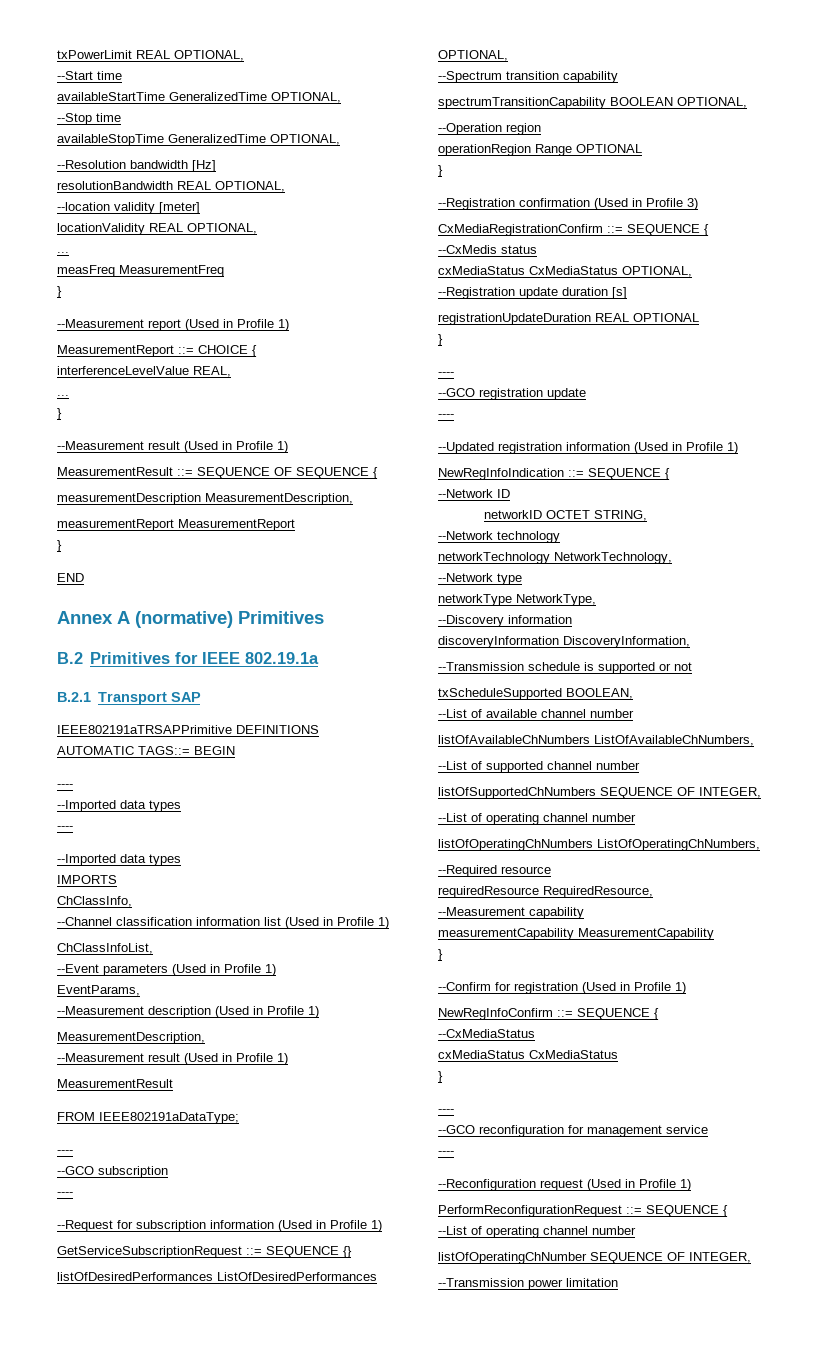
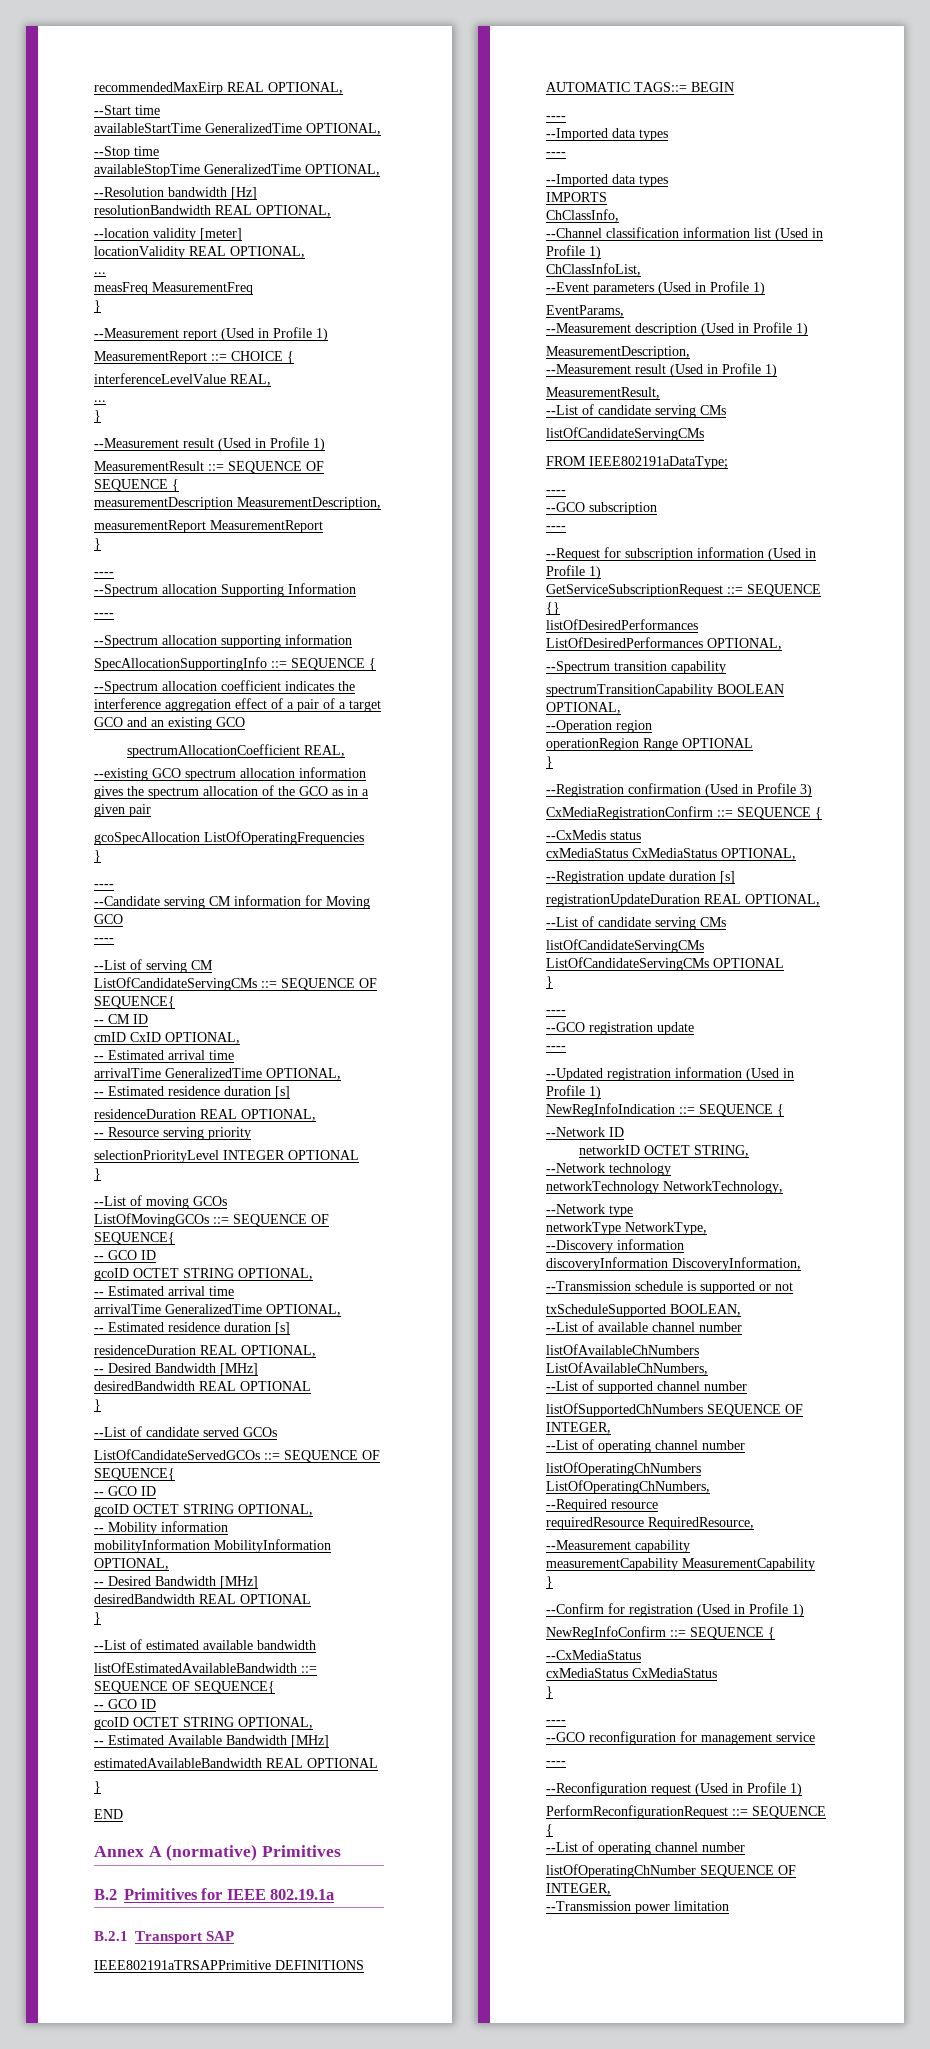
[57,50,132,59] txPowerLimit -> [94,82,223,95] recommendedMaxEirp
(62, 546) none -> [94,572,114,576] [94,583,356,597] [94,613,114,617] [94,634,352,648] [94,657,376,671] [94,680,355,694] [94,698,381,712] [94,717,245,730] [127,744,346,758] [94,767,366,781] [94,785,369,799] [94,804,151,817] [94,831,364,845] [94,850,101,863] [94,884,114,888] [94,895,370,909] [94,914,123,924] [94,938,114,942] [94,959,213,973] [94,977,377,991] [94,996,175,1009] [94,1014,148,1024] [94,1032,240,1044] [94,1050,234,1060] [94,1068,341,1080] [94,1086,290,1099] [94,1109,316,1121] [94,1127,251,1140] [94,1150,359,1163] [94,1168,101,1181] [94,1195,227,1209] [94,1213,329,1227] [94,1232,175,1245] [94,1250,156,1260] [94,1268,313,1281] [94,1286,234,1296] [94,1304,341,1316] [94,1322,290,1335] [94,1345,316,1357] [94,1363,258,1376] [94,1381,311,1391] [94,1399,101,1412] [94,1426,277,1437] [94,1449,380,1462] [94,1468,175,1481] [94,1486,156,1496] [94,1504,313,1517] [94,1521,228,1535] [94,1539,331,1553] [94,1558,169,1570] [94,1576,258,1589] [94,1594,311,1604] [94,1612,101,1625] [94,1639,316,1650] [94,1662,317,1673] [94,1681,275,1694] [94,1699,156,1709] [94,1717,313,1730] [94,1735,329,1748] [94,1758,378,1768] [94,1781,101,1794] // ---- // --Spectrum allocation Supporting Information // ---- // --Spectrum allocation supporting information // SpecAllocationSupportingInfo ::= SEQUENCE { // --Spectrum allocation coefficient indicates the interference aggregation effect of a pair of a target GCO and an existing GCO // spectrumAllocationCoefficient REAL, // --existing GCO spectrum allocation information gives the spectrum allocation of the GCO as in a given pair // gcoSpecAllocation ListOfOperatingFrequencies // } // ---- // --Candidate serving CM information for Moving GCO // ---- // --List of serving CM // ListOfCandidateServingCMs ::= SEQUENCE OF SEQUENCE{ // -- CM ID // cmID CxID OPTIONAL, // -- Estimated arrival time // arrivalTime GeneralizedTime OPTIONAL, // -- Estimated residence duration [s] // residenceDuration REAL OPTIONAL, // -- Resource serving priority // selectionPriorityLevel INTEGER OPTIONAL // } // --List of moving GCOs // ListOfMovingGCOs ::= SEQUENCE OF SEQUENCE{ // -- GCO ID // gcoID OCTET STRING OPTIONAL, // -- Estimated arrival time // arrivalTime GeneralizedTime OPTIONAL, // -- Estimated residence duration [s] // residenceDuration REAL OPTIONAL, // -- Desired Bandwidth [MHz] // desiredBandwidth REAL OPTIONAL // } // --List of candidate served GCOs // ListOfCandidateServedGCOs ::= SEQUENCE OF SEQUENCE{ // -- GCO ID // gcoID OCTET STRING OPTIONAL, // -- Mobility information // mobilityInformation MobilityInformation OPTIONAL, // -- Desired Bandwidth [MHz] // desiredBandwidth REAL OPTIONAL // } // --List of estimated available bandwidth // listOfEstimatedAvailableBandwidth ::= SEQUENCE OF SEQUENCE{ // -- GCO ID // gcoID OCTET STRING OPTIONAL, // -- Estimated Available Bandwidth [MHz] // estimatedAvailableBandwidth REAL OPTIONAL // }
[57,1079,173,1088] MeasurementResult -> [546,387,660,399] [546,404,726,418] [546,427,704,441] MeasurementResult, // --List of candidate serving CMs // listOfCandidateServingCMs
(629, 317) none -> [745,894,820,906] [546,916,726,930] [546,939,704,953] [546,957,709,971] OPTIONAL, // --List of candidate serving CMs // listOfCandidateServingCMs ListOfCandidateServingCMs

